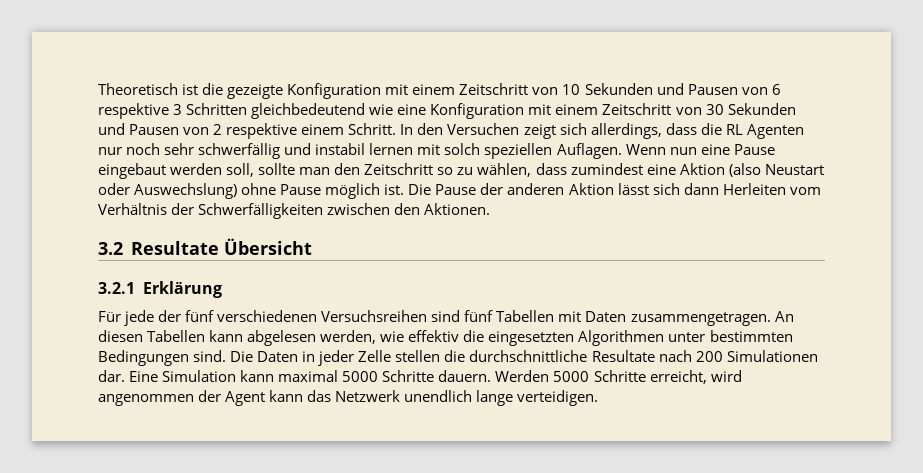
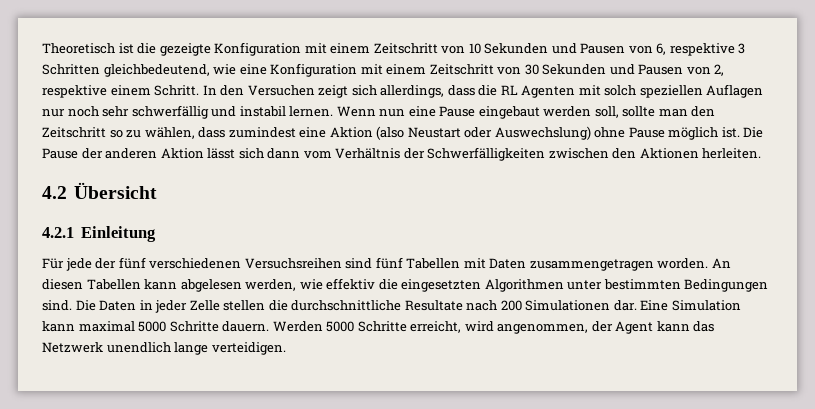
[771,84,781,95] 6 -> [656,43,667,55] 6,
[251,103,366,119] gleichbedeutend -> [103,64,210,77] gleichbedeutend,
[213,124,223,135] 2 -> [714,64,725,76] 2,
(804, 131) none -> [578,84,764,98] mit solch speziellen Auflagen
[369,143,622,159] lernen mit solch speziellen Auflagen. -> [289,106,334,117] lernen.
[722,183,786,195] Herleiten -> (301, 153) none
[424,203,491,215] [98,241,219,255] Aktionen. // 3.2 Resultate -> [639,148,762,159] [42,186,67,199] Aktionen herleiten. // 4.2
[98,281,222,298] 3.2.1 Erklärung -> [42,226,156,242] 4.2.1 Einleitung
[630,312,771,326] zusammengetragen. -> [529,258,709,271] zusammengetragen worden.
[98,394,194,406] angenommen -> [497,324,589,334] angenommen,

